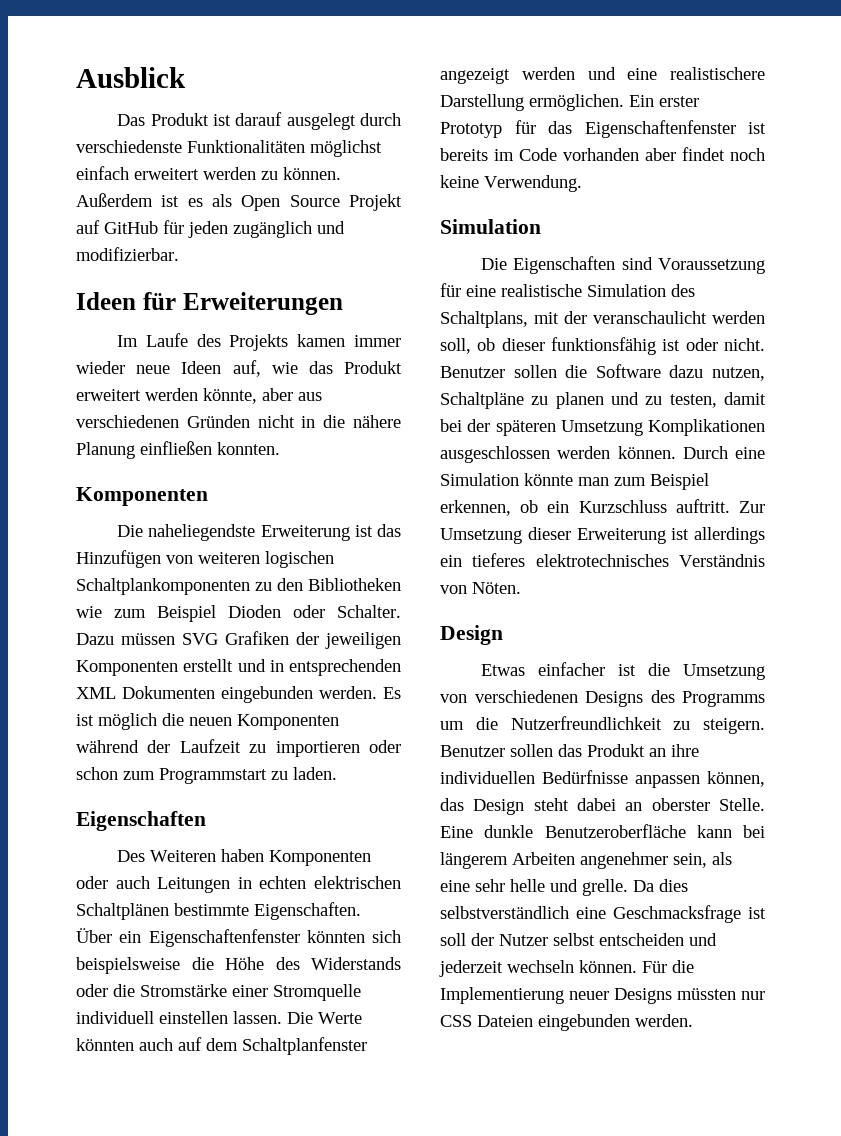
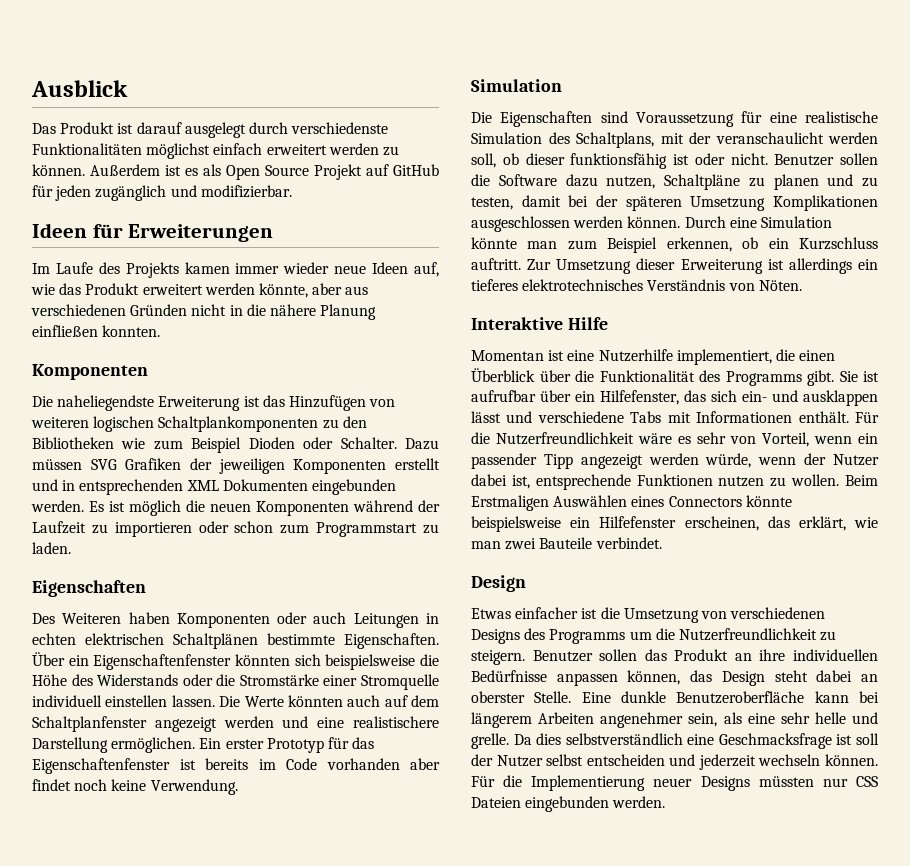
(521, 588) none -> [471,317,608,330] [471,349,836,365] [471,368,879,386] [471,390,878,406] [471,411,879,423] [471,432,878,447] [471,453,879,469] [471,474,878,490] [471,495,792,511] [471,516,878,532] [471,537,662,550] // Interaktive Hilfe // Momentan ist eine Nutzerhilfe implementiert, die einen Überblick über die Funktionalität des Programms gibt. Sie ist aufrufbar über ein Hilfefenster, das sich ein- und ausklappen lässt und verschiedene Tabs mit Informationen enthält. Für die Nutzerfreundlichkeit wäre es sehr von Vorteil, wenn ein passender Tipp angezeigt werden würde, wenn der Nutzer dabei ist, entsprechende Funktionen nutzen zu wollen. Beim Erstmaligen Auswählen eines Connectors könnte beispielsweise ein Hilfefenster erscheinen, das erklärt, wie man zwei Bauteile verbindet.

